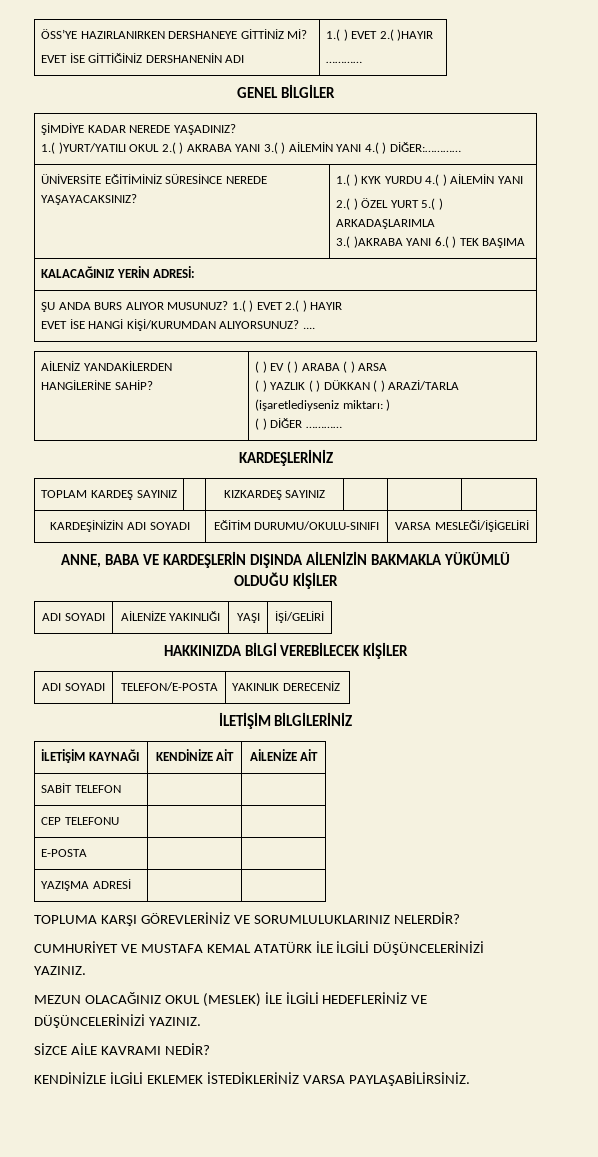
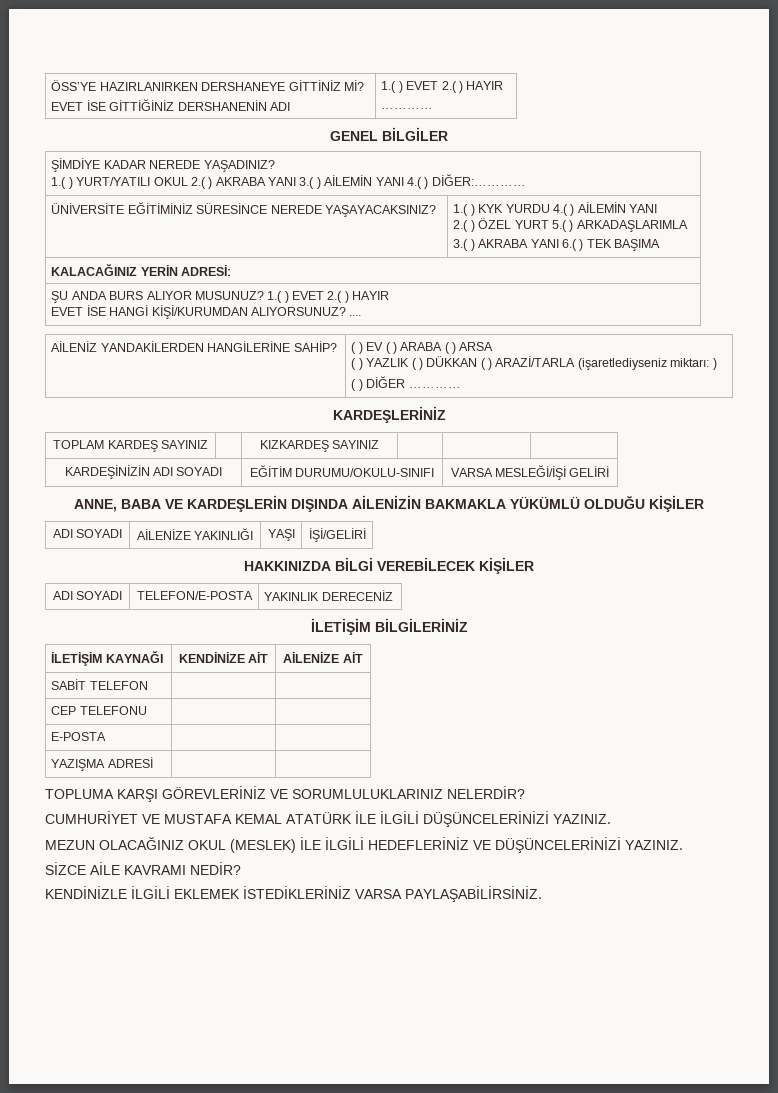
[397,29,434,41] )HAYIR -> [458,81,504,93] ) HAYIR
[58,142,126,154] )YURT/YATILI -> [68,177,151,189] ) YURT/YATILI
[353,236,403,248] )AKRABA -> [470,239,529,251] ) AKRABA
[434,520,529,532] MESLEĞİ/İŞİGELİRİ -> [495,465,610,480] MESLEĞİ/İŞİ GELİRİ

